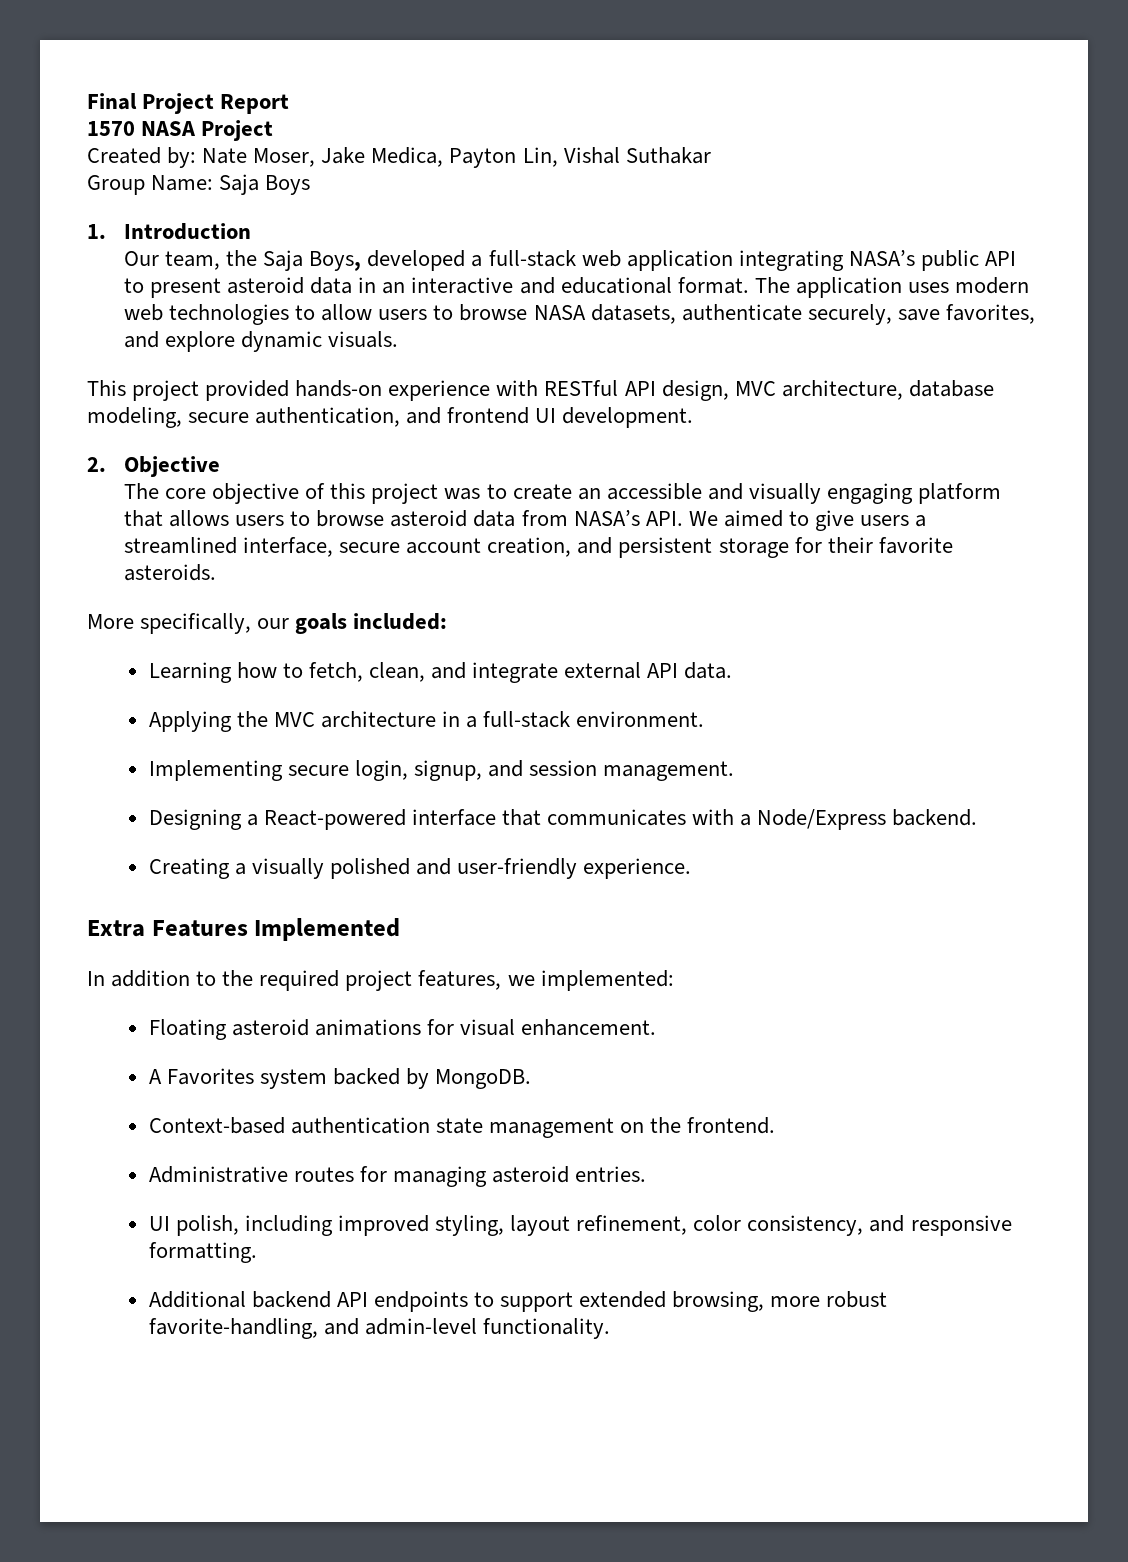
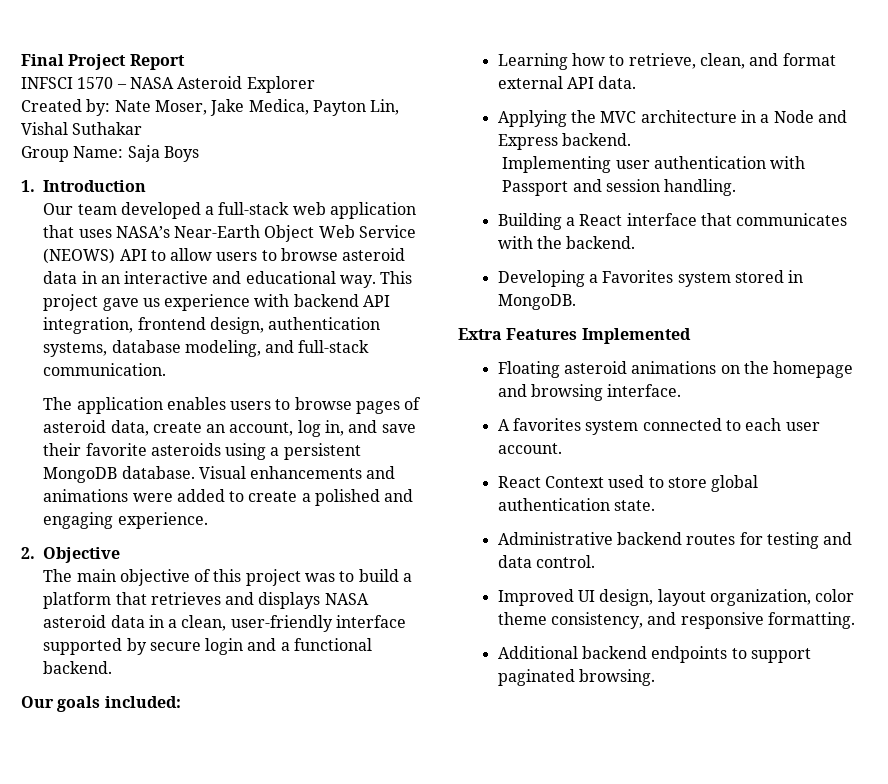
[87,120,274,141] 1570 NASA Project -> [21,76,315,93] INFSCI 1570 – NASA Asteroid Explorer
[165,250,362,271] team, the Saja Boys, -> [77,204,117,215] team
[738,250,1017,271] [124,278,222,298] integrating NASA’s public API to present -> [43,225,417,242] [43,248,339,264] that uses NASA’s Near-Earth Object Web Service (NEOWS) API to allow users to browse
[677,277,1030,298] [124,304,1035,325] [124,331,399,352] [87,380,994,401] [87,407,694,428] format. The application uses modern web technologies to allow users to browse NASA datasets, authenticate securely, save favorites, and explore dynamic visuals. // This project provided hands-on experience with RESTful API design, MVC architecture, database modeling, secure authentication, and frontend UI development. -> [340,271,413,288] [43,294,391,311] [43,317,381,334] [43,340,370,357] [43,363,167,376] [43,397,422,414] [43,420,416,437] [43,443,361,460] [43,466,396,483] [43,489,414,506] [43,512,208,529] way. This project gave us experience with backend API integration, frontend design, authentication systems, database modeling, and full-stack communication. // The application enables users to browse pages of asteroid data, create an account, log in, and save their favorite asteroids using a persistent MongoDB database. Visual enhancements and animations were added to create a polished and engaging experience.
[165,488,207,499] core -> [76,569,116,582] main
[512,483,1002,504] [124,510,927,531] [124,537,953,558] [124,564,217,581] [87,613,290,634] create an accessible and visually engaging platform that allows users to browse asteroid data from NASA’s API. We aimed to give users a streamlined interface, secure account creation, and persistent storage for their favorite asteroids. // More specifically, our -> [358,569,413,582] [43,592,369,609] [43,615,407,632] [43,638,373,655] [43,661,113,674] [21,696,54,708] build a platform that retrieves and displays NASA asteroid data in a clean, user-friendly interface supported by secure login and a functional backend. // Our
[309,662,364,682] fetch, -> [628,53,696,69] retrieve,
[472,662,559,683] integrate -> [782,53,836,66] format
[483,711,705,728] [148,760,735,781] [148,809,406,830] full-stack environment. // Implementing secure login, signup, and session management. // Designing a React-powered -> [773,110,848,123] [497,133,632,150] [502,156,806,173] [502,179,737,196] [497,213,623,230] Node and Express backend. // Implementing user authentication with Passport and session handling. // Building a React
[740,809,978,830] [148,858,692,879] [87,918,401,941] [87,970,674,991] [148,1019,657,1040] [148,1068,532,1089] [148,1117,776,1138] a Node/Express backend. // Creating a visually polished and user-friendly experience. // Extra Features Implemented // In addition to the required project features, we implemented: // Floating asteroid animations for visual enhancement. // A Favorites system backed by MongoDB. // Context-based authentication state management on the frontend. -> [537,236,636,249] [497,270,804,287] [497,294,576,310] [458,328,691,344] [497,361,854,378] [497,384,682,401] [497,418,820,435] [497,443,562,454] [497,475,759,492] [497,498,656,511] the backend. // Developing a Favorites system stored in MongoDB. // Extra Features Implemented // Floating asteroid animations on the homepage and browsing interface. // A favorites system connected to each user account. // React Context used to store global authentication state.
(288, 1174) none -> [617,532,683,545] backend
[393,1166,647,1187] [148,1215,742,1236] managing asteroid entries. // UI polish, including improved styling, layout refinement, color -> [767,532,853,549] [497,555,596,568] [497,589,855,606] [497,612,547,625] testing and data control. // Improved UI design, layout organization, color theme
[336,1292,368,1307] API -> (648, 652) none
[579,1291,888,1312] [148,1318,611,1339] extended browsing, more robust favorite-handling, and admin-level functionality. -> [497,669,656,686] paginated browsing.

